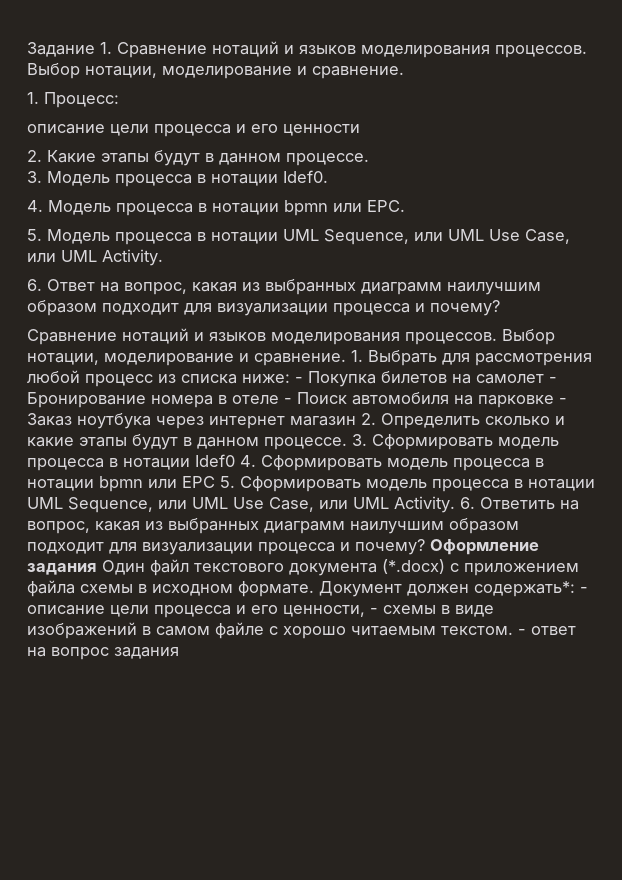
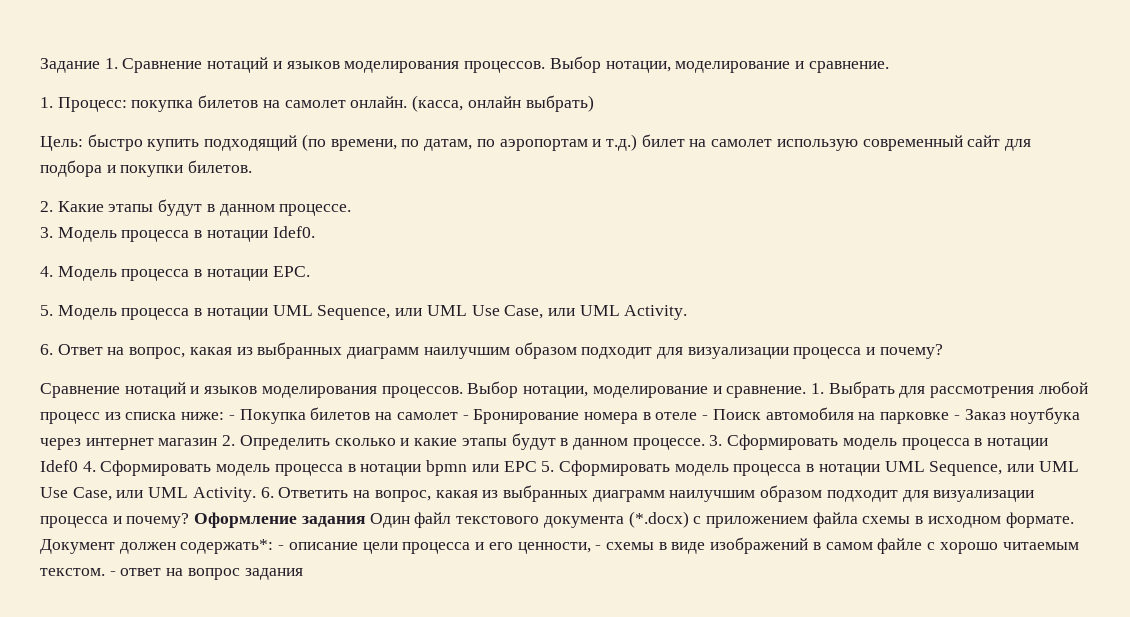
[27,124,360,137] // описание цели процесса и его ценности -> [131,95,594,112] [40,134,1032,151] [40,160,253,177] покупка билетов на самолет онлайн. (касса, онлайн выбрать) // Цель: быстро купить подходящий (по времени, по датам, по аэропортам и т.д.) билет на самолет использую современный сайт для подбора и покупки билетов.
[284,200,362,216] bpmn или -> (268, 275) none

